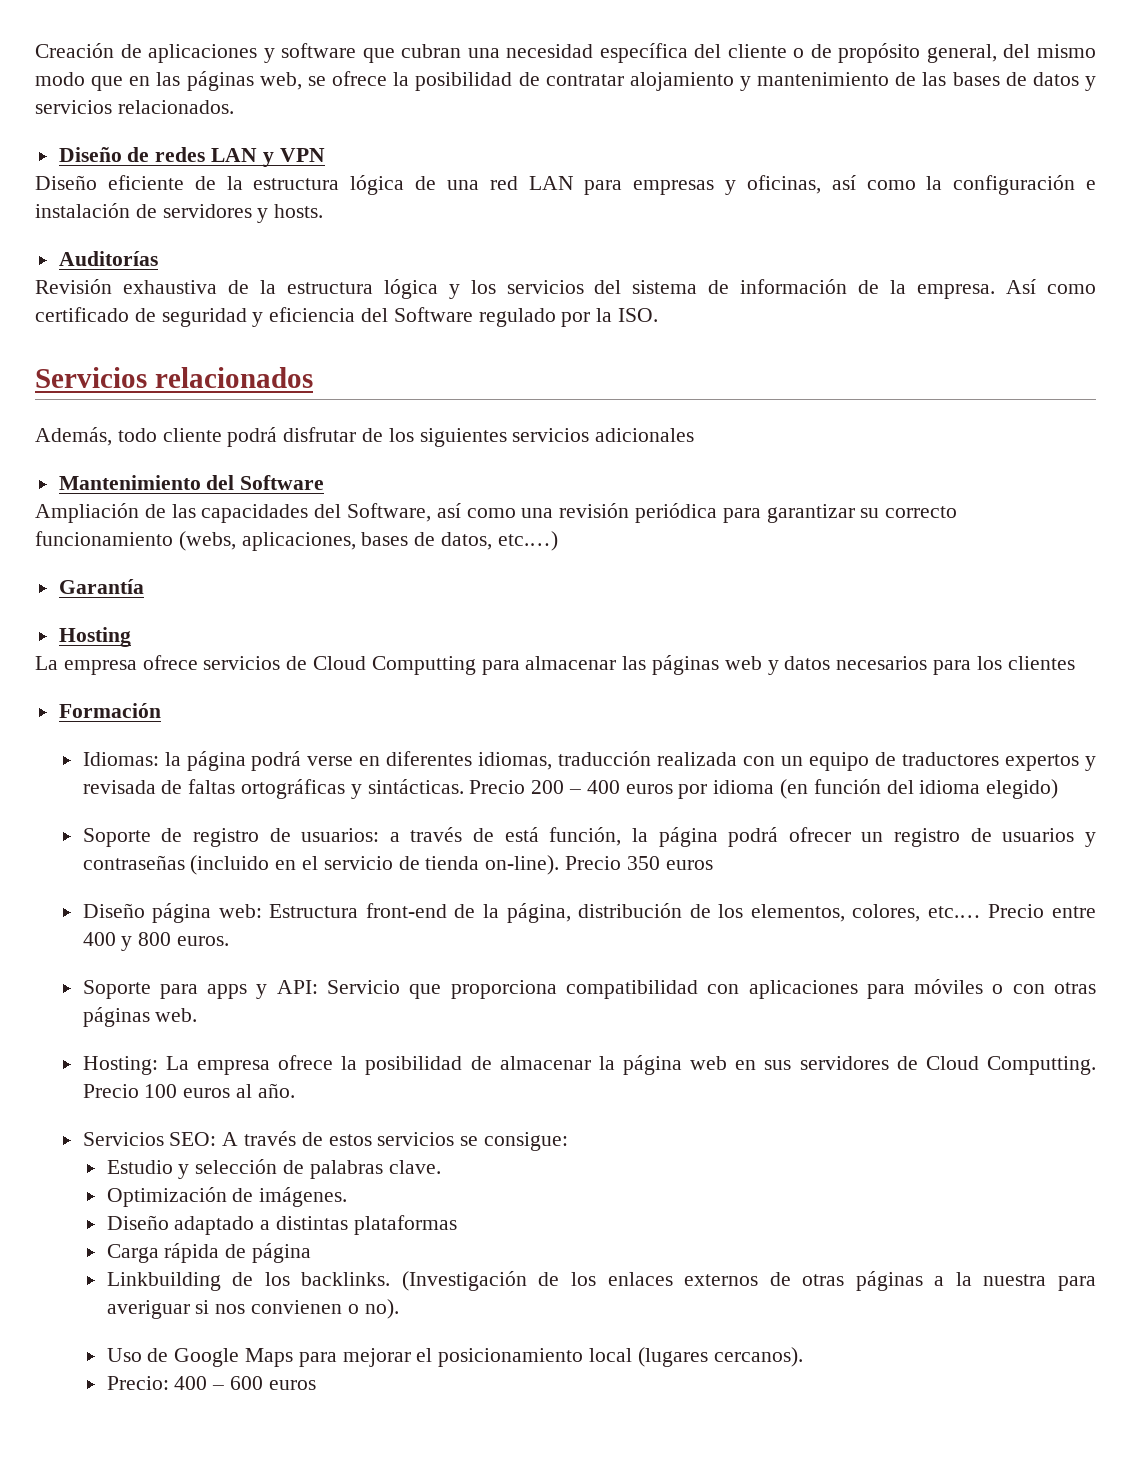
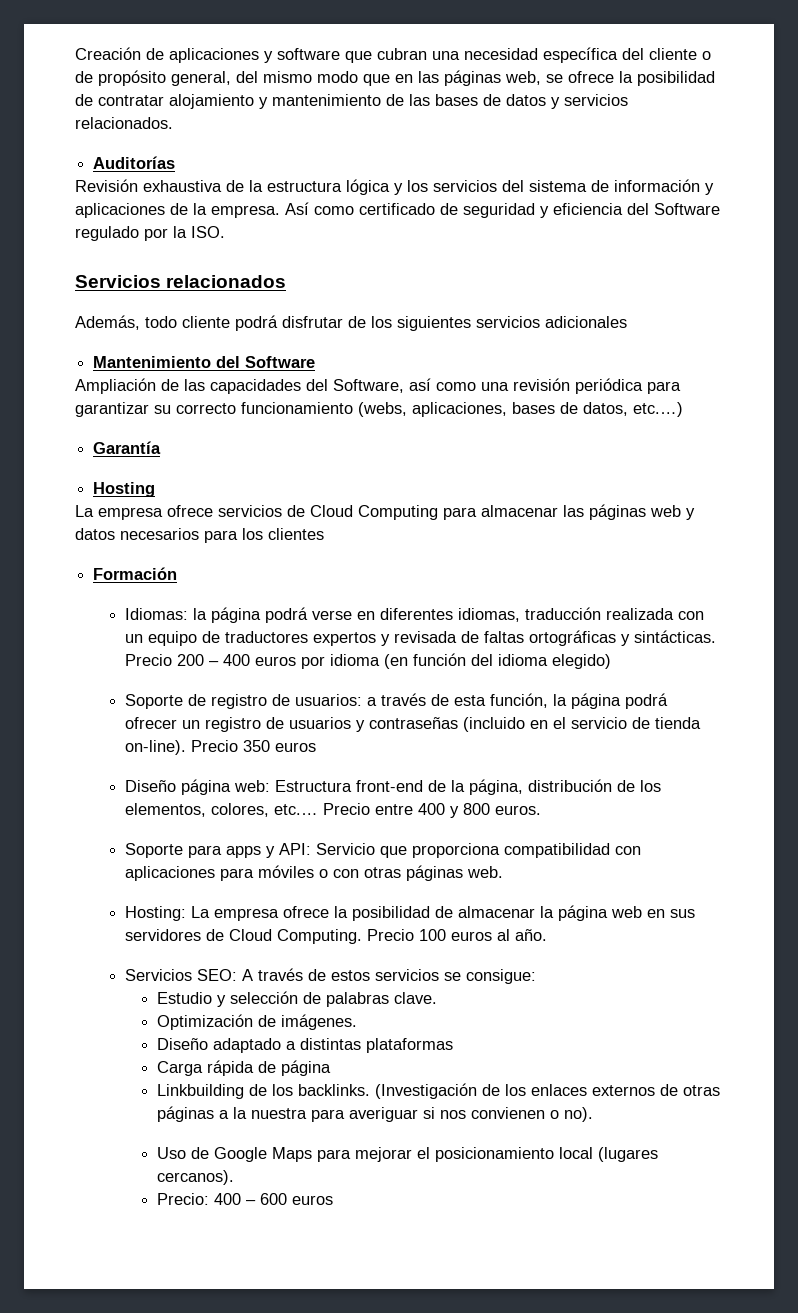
[58,147,325,167] [35,175,1097,195] [35,203,324,223] // Diseño de redes LAN y VPN // Diseño eficiente de la estructura lógica de una red LAN para empresas y oficinas, así como la configuración e instalación de servidores y hosts. -> (173, 123) none
(848, 286) none -> [705,183,714,195] [75,203,165,218] y aplicaciones
[371,656,476,675] Computting -> [358,505,438,520] Computing
[504,827,539,842] está -> [453,695,486,706] esta
[987,1056,1096,1075] Computting. -> [276,929,362,944] Computing.

